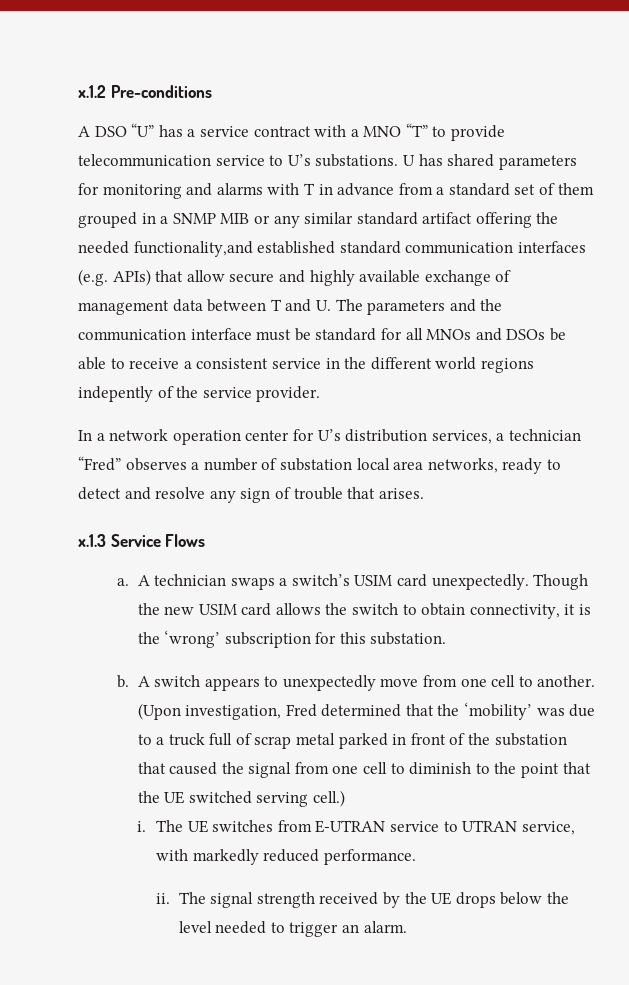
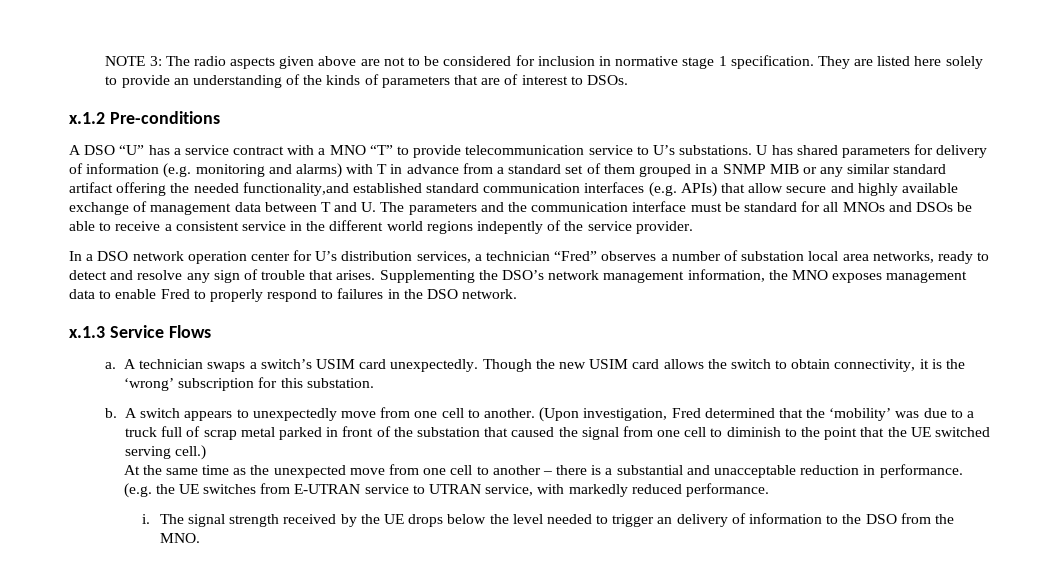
(78, 91) none -> [105,55,983,69] [105,74,628,88] NOTE 3: The radio aspects given above are not to be considered for inclusion in normative stage 1 specification. They are listed here solely to provide an understanding of the kinds of parameters that are of interest to DSOs. //
(99, 189) none -> [936,145,988,158] [69,163,192,178] delivery of information (e.g.
[216,183,263,195] alarms -> [295,163,342,178] alarms)
(105, 437) none -> [97,251,129,261] DSO
(424, 493) none -> [379,269,968,283] [69,288,518,302] Supplementing the DSO’s network management information, the MNO exposes management data to enable Fred to properly respond to failures in the DSO network.
[136,820,184,832] i. The -> [123,464,963,478] [123,483,175,498] At the same time as the unexpected move from one cell to another – there is a substantial and unacceptable reduction in performance. (e.g. the
[156,893,171,904] ii. -> [141,514,150,524] i.
[363,921,407,933] alarm. -> [676,513,954,527] [159,533,200,543] delivery of information to the DSO from the MNO.

